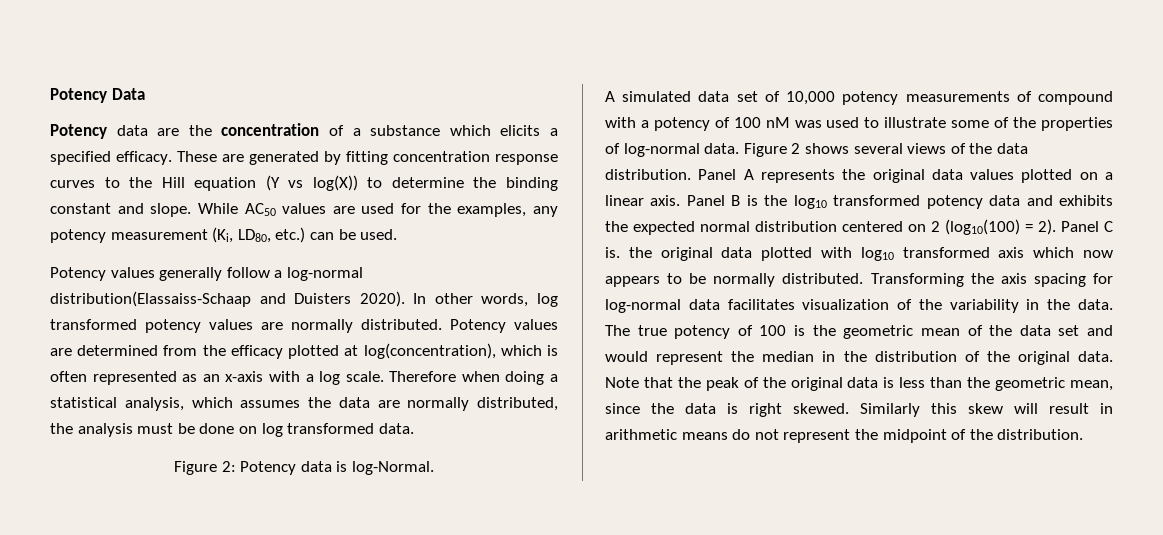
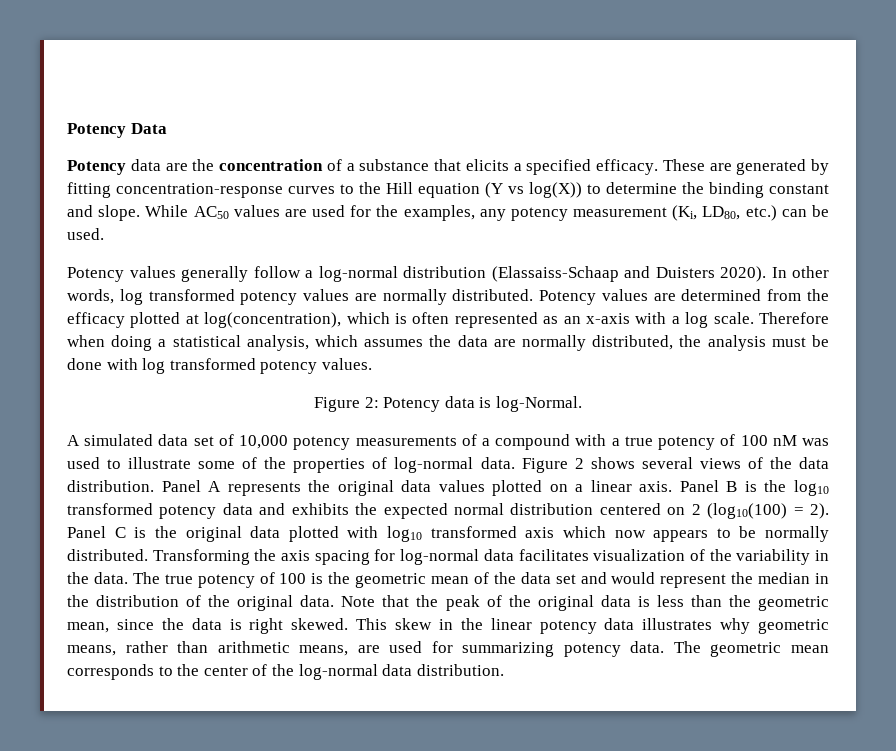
[449,125,491,136] which -> [434,159,461,171] that
[393,151,558,165] concentration response -> [116,183,283,198] concentration-response
[50,291,251,307] distribution(Elassaiss-Schaap -> [403,266,619,282] distribution (Elassaiss-Schaap
[238,423,414,437] on log transformed data. -> [106,358,372,374] with log transformed potency values.
(1032, 96) none -> [482,438,491,446] a
(649, 124) none -> [624,436,653,446] true
[605,247,620,258] is. -> [134,527,147,538] is
[860,403,1113,417] [605,429,993,443] Similarly this skew will result in arithmetic means do not represent the midpoint of the -> [356,618,829,634] [67,641,829,657] [67,664,413,680] This skew in the linear potency data illustrates why geometric means, rather than arithmetic means, are used for summarizing potency data. The geometric mean corresponds to the center of the log-normal data

